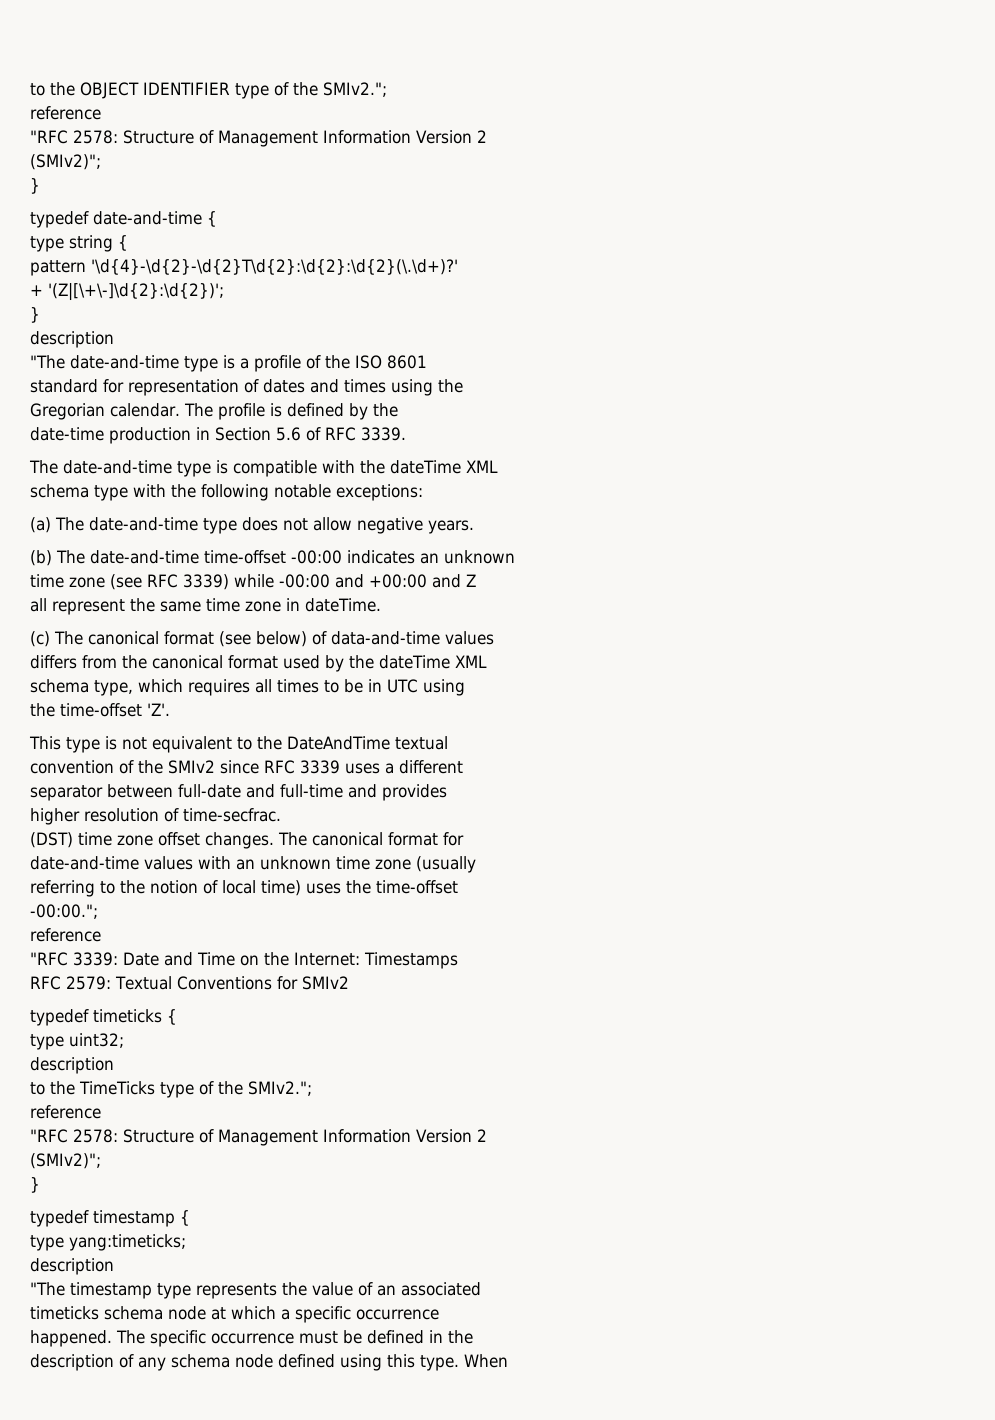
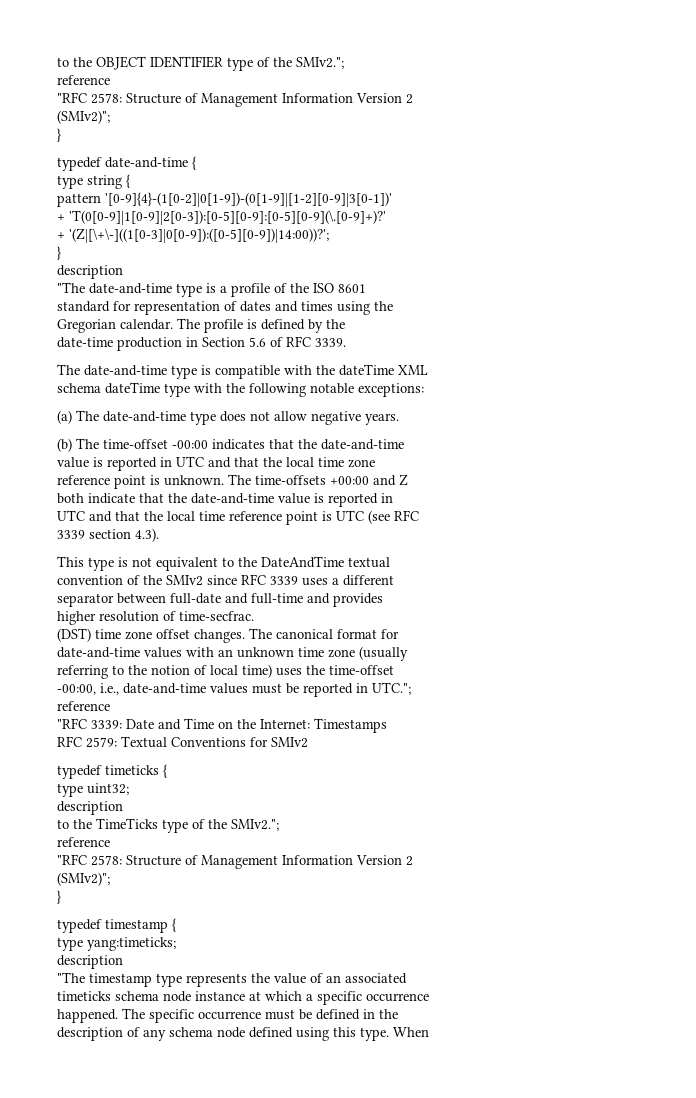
[91,259,458,275] [30,283,224,301] '\d{4}-\d{2}-\d{2}T\d{2}:\d{2}:\d{2}(\.\d+)?' // + '(Z|[\+\-]\d{2}:\d{2})'; -> [105,192,392,207] [57,210,386,225] [57,228,329,243] '[0-9]{4}-(1[0-2]|0[1-9])-(0[1-9]|[1-2][0-9]|3[0-1])' // + 'T(0[0-9]|1[0-9]|2[0-3]):[0-5][0-9]:[0-5][0-9](\.[0-9]+)?' // + '(Z|[\+\-]((1[0-3]|0[0-9]):([0-5][0-9])|14:00))?';
(89, 491) none -> [105,382,160,394] dateTime
[90,550,199,564] date-and-time -> (99, 443) none
[420,550,515,564] [30,574,476,590] [30,598,381,615] [30,631,494,647] [30,655,487,672] [30,679,465,696] [30,703,170,717] an unknown // time zone (see RFC 3339) while -00:00 and +00:00 and Z // all represent the same time zone in dateTime. // (c) The canonical format (see below) of data-and-time values // differs from the canonical format used by the dateTime XML // schema type, which requires all times to be in UTC using // the time-offset 'Z'. -> [269,439,404,450] [57,456,375,471] [57,474,408,489] [57,493,393,507] [57,510,419,525] [57,528,159,542] that the date-and-time // value is reported in UTC and that the local time zone // reference point is unknown. The time-offsets +00:00 and Z // both indicate that the date-and-time value is reported in // UTC and that the local time reference point is UTC (see RFC // 3339 section 4.3).
[30,904,98,919] -00:00."; -> [57,682,411,697] -00:00, i.e., date-and-time values must be reported in UTC.";
(206, 1313) none -> [195,991,245,1001] instance

